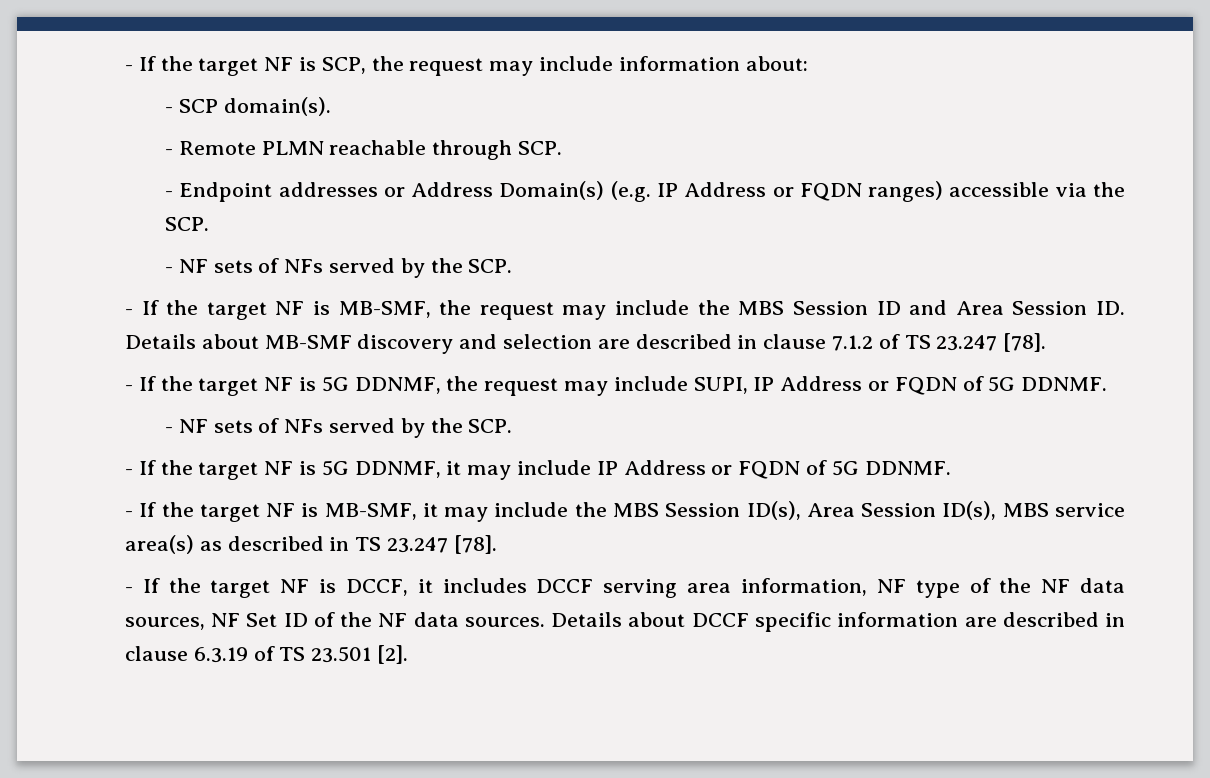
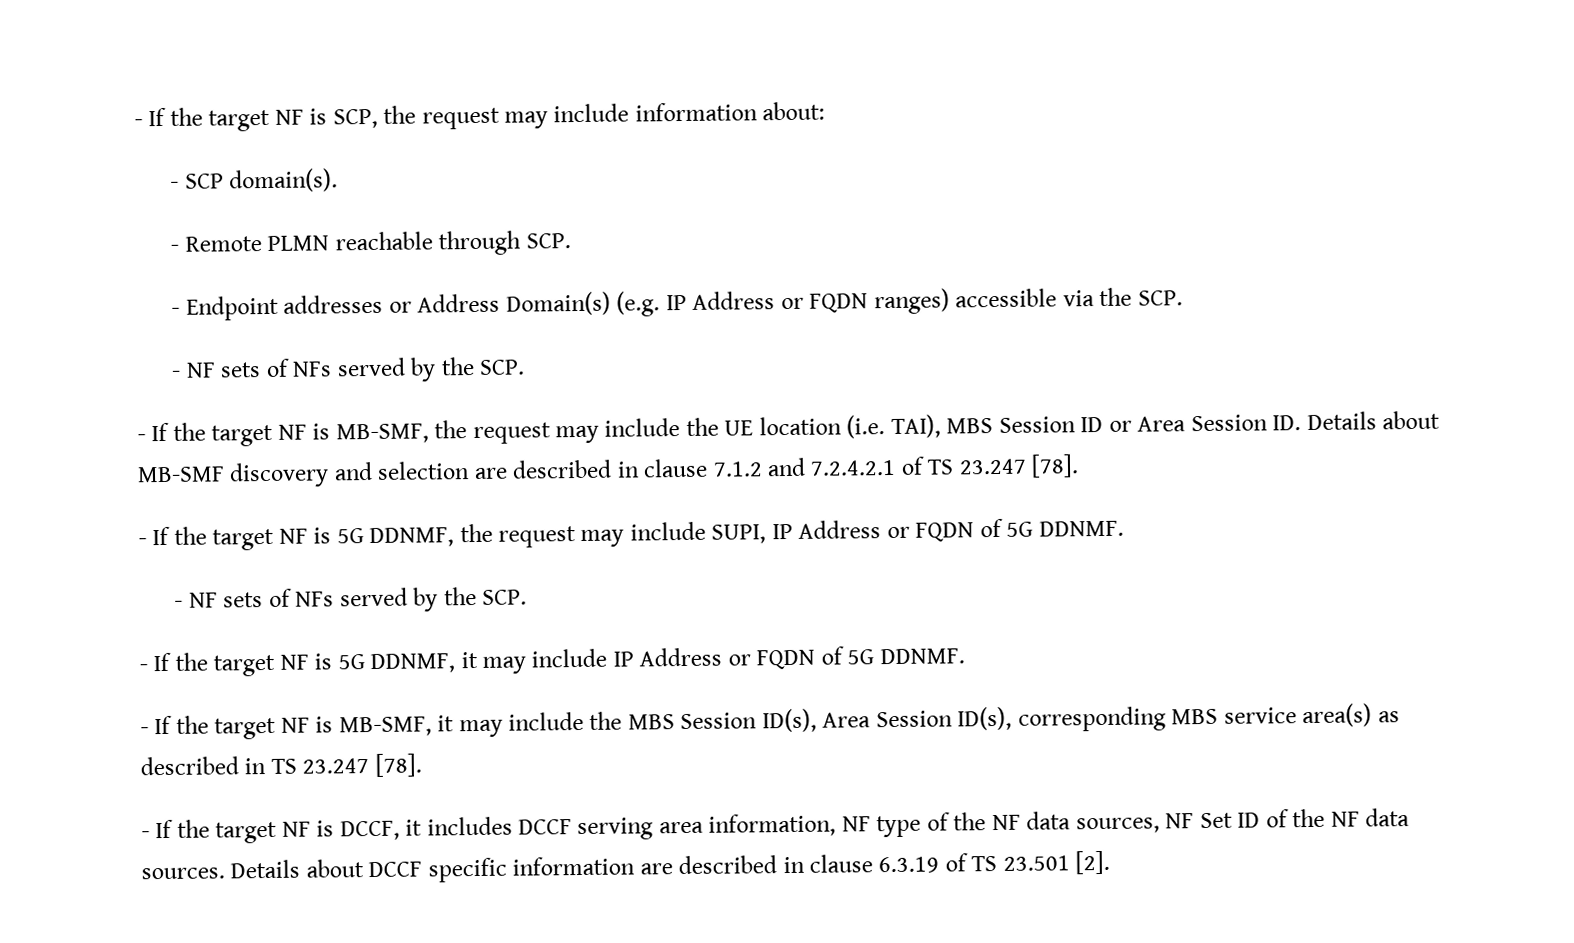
(730, 307) none -> [724,414,941,439] UE location (i.e. TAI),
[909,300,948,315] and -> [1108,420,1132,432] or
(874, 343) none -> [766,457,897,477] and 7.2.4.2.1
(997, 510) none -> [1017,706,1166,732] corresponding

